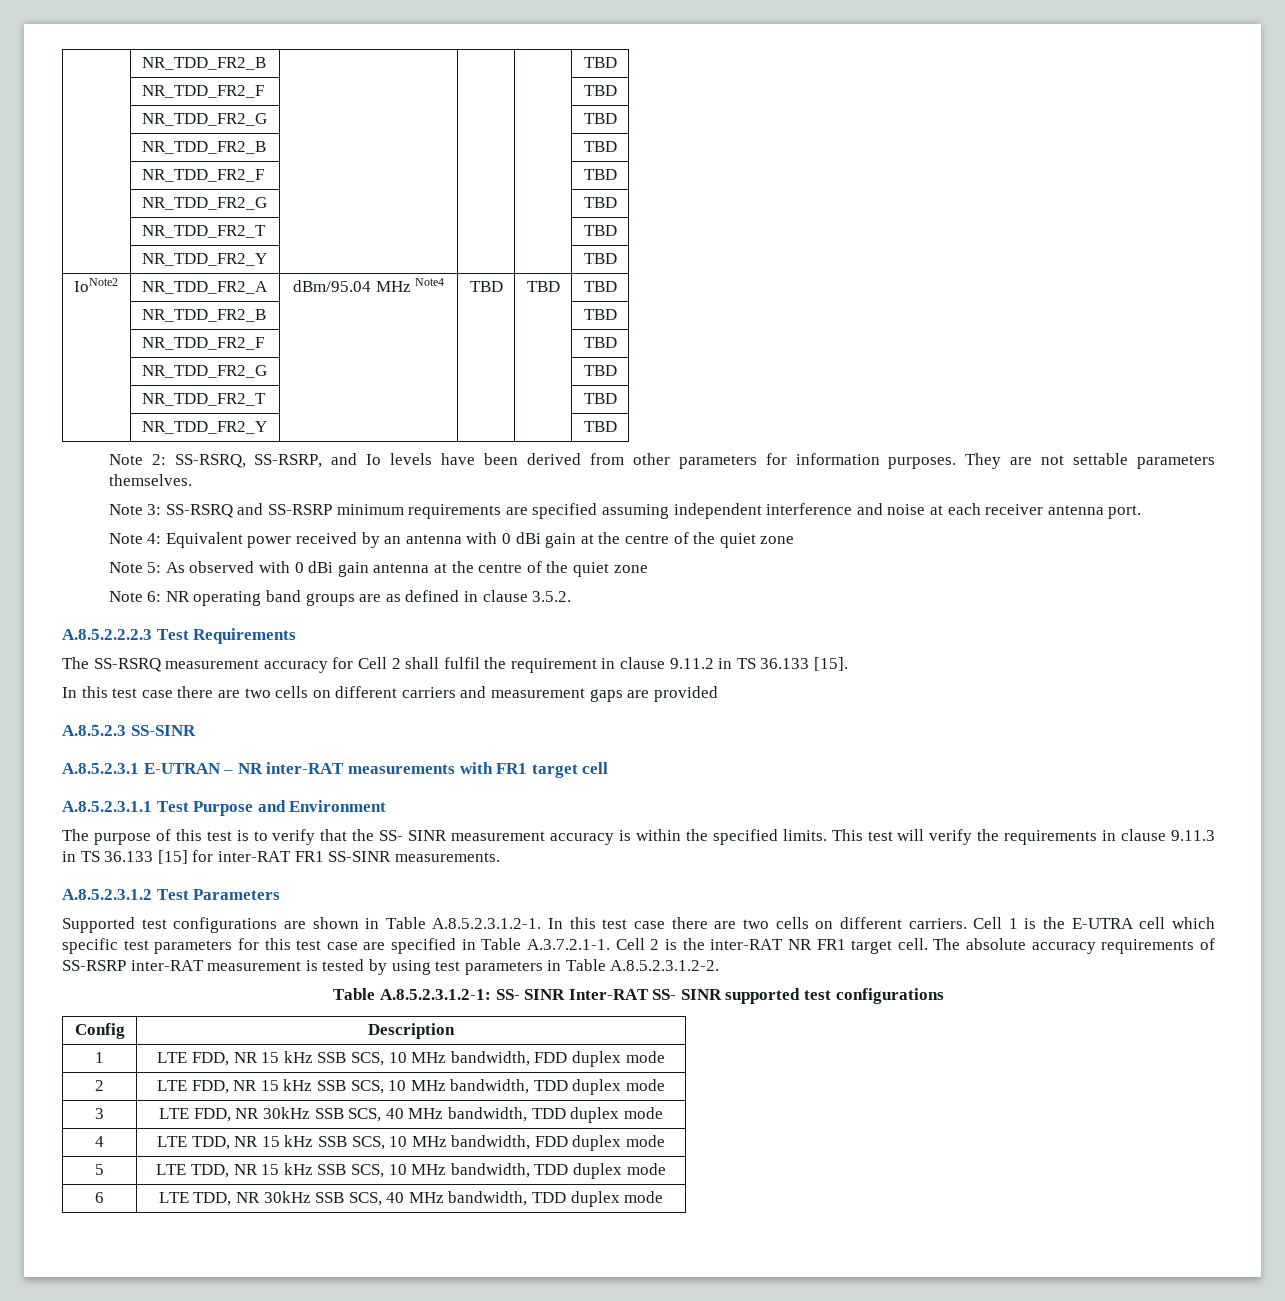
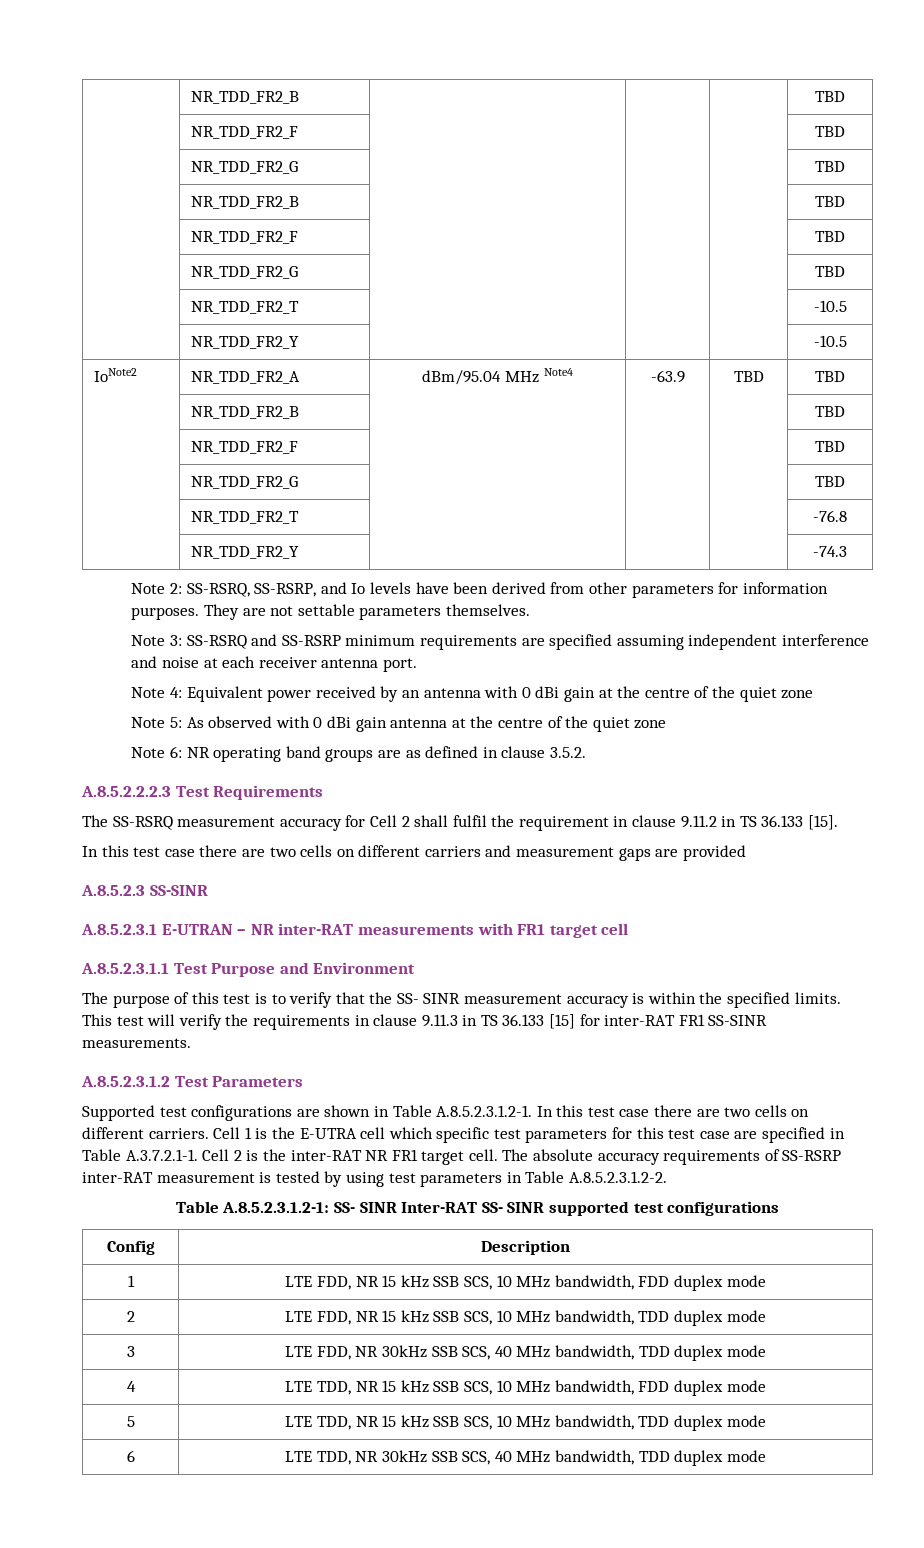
[583,225,617,236] [141,253,267,266] [583,253,617,264] TBD // | NR_TDD_FR2_Y | | | | TBD -> [813,300,847,312] [190,336,299,349] [813,335,847,347] -10.5 // | NR_TDD_FR2_Y | | | | -10.5
[469,281,503,292] TBD -> [650,370,685,383] -63.9
[583,393,617,404] [141,421,267,434] [583,421,617,432] TBD // | NR_TDD_FR2_Y | | | | TBD -> [813,510,847,522] [190,546,299,559] [813,546,847,557] -76.8 // | NR_TDD_FR2_Y | | | | -74.3

